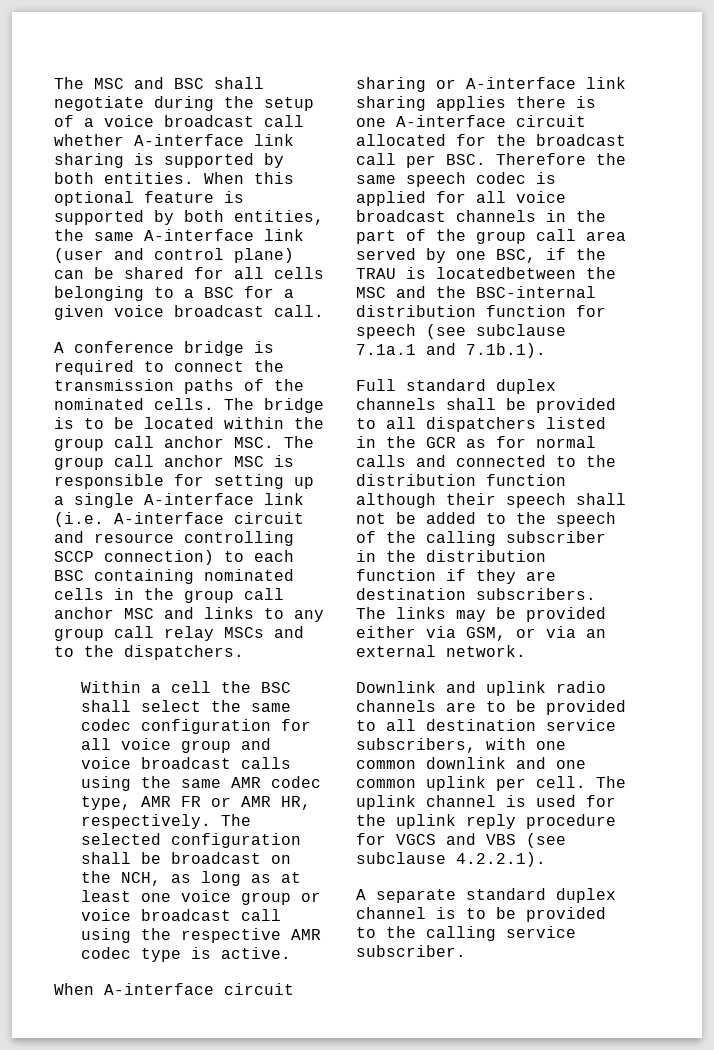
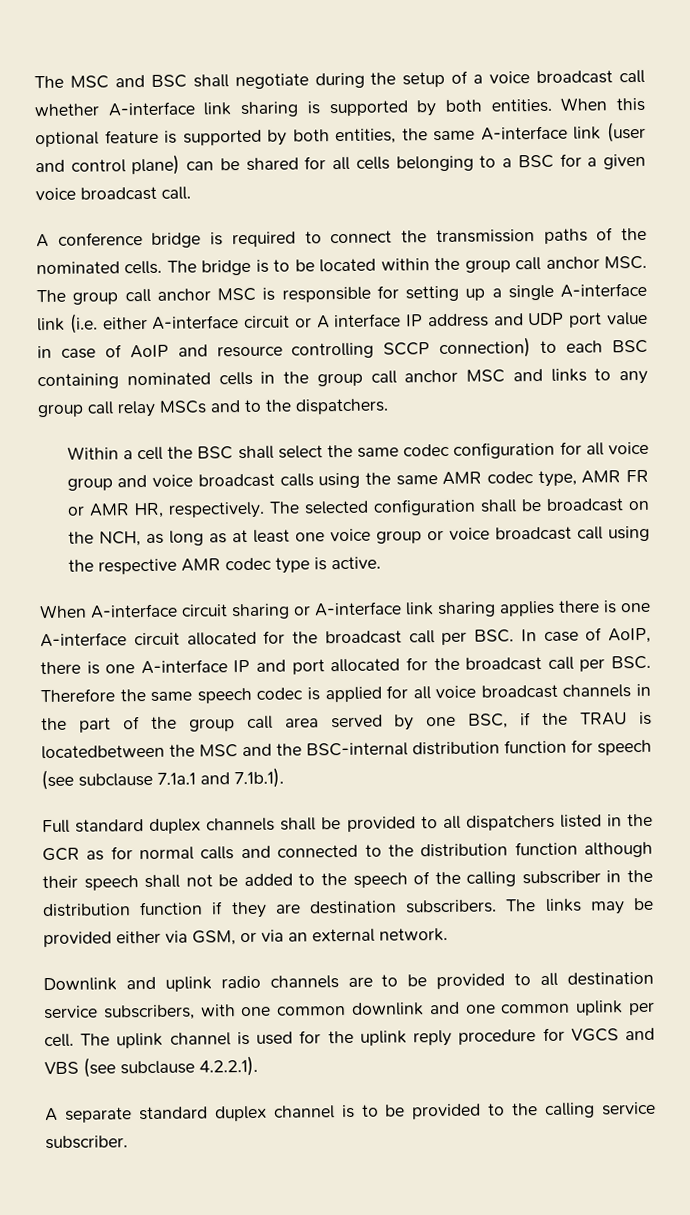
[114,512,304,524] A-interface circuit -> [102,311,648,330] [37,344,169,359] either A-interface circuit or A interface IP address and UDP port value in case of AoIP
(486, 159) none -> [520,627,651,644] [40,655,652,675] In case of AoIP, there is one A-interface IP and port allocated for the broadcast call per BSC.

